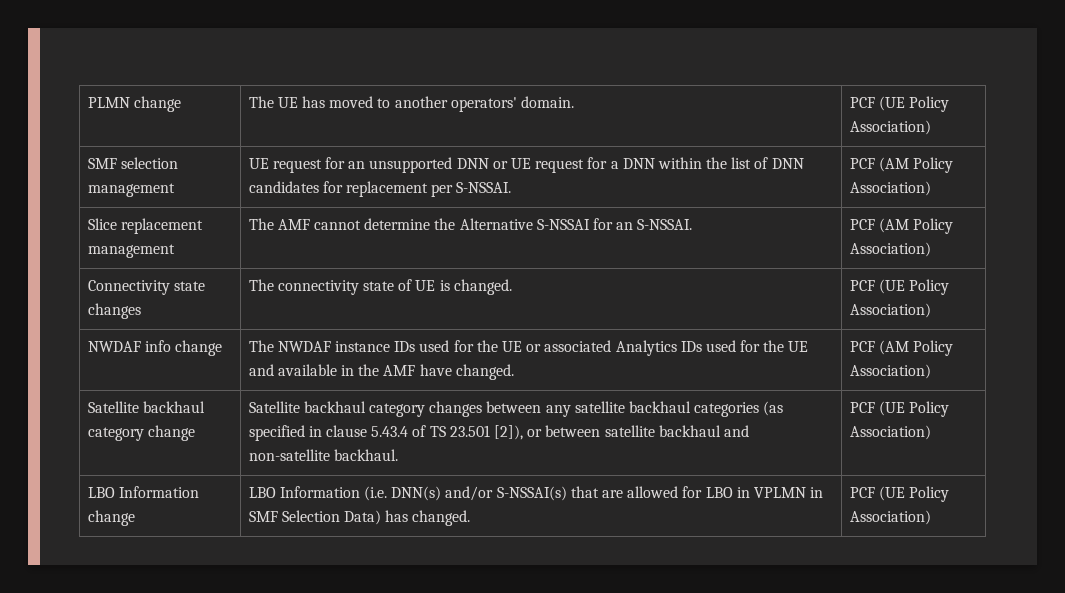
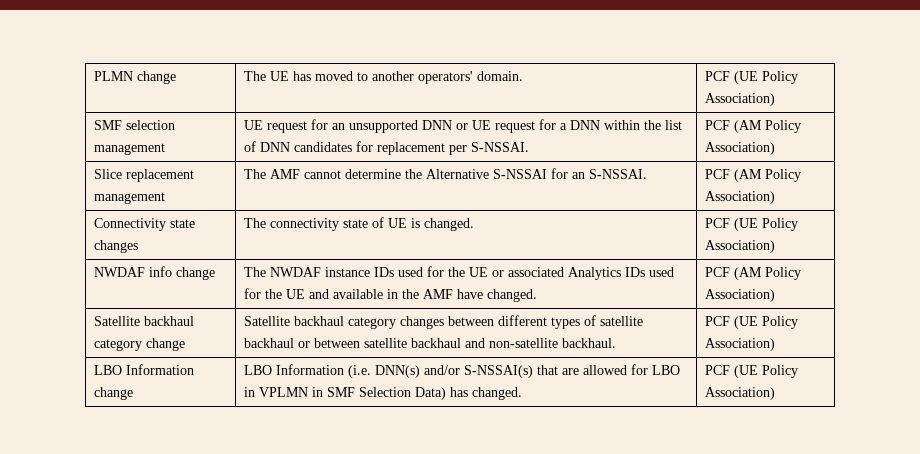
[545,401,784,417] [248,425,523,441] any satellite backhaul categories (as specified in clause 5.43.4 of TS 23.501 [2]), -> [497,315,643,329] [243,338,294,348] different types of satellite backhaul

